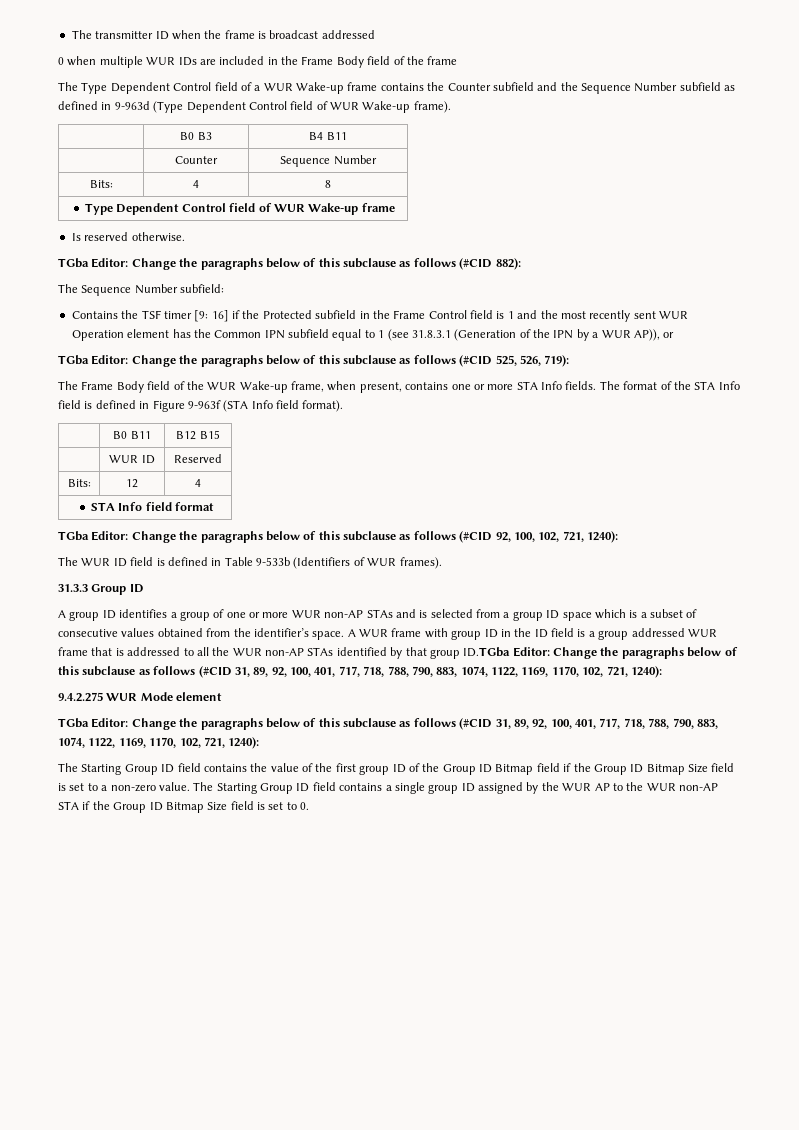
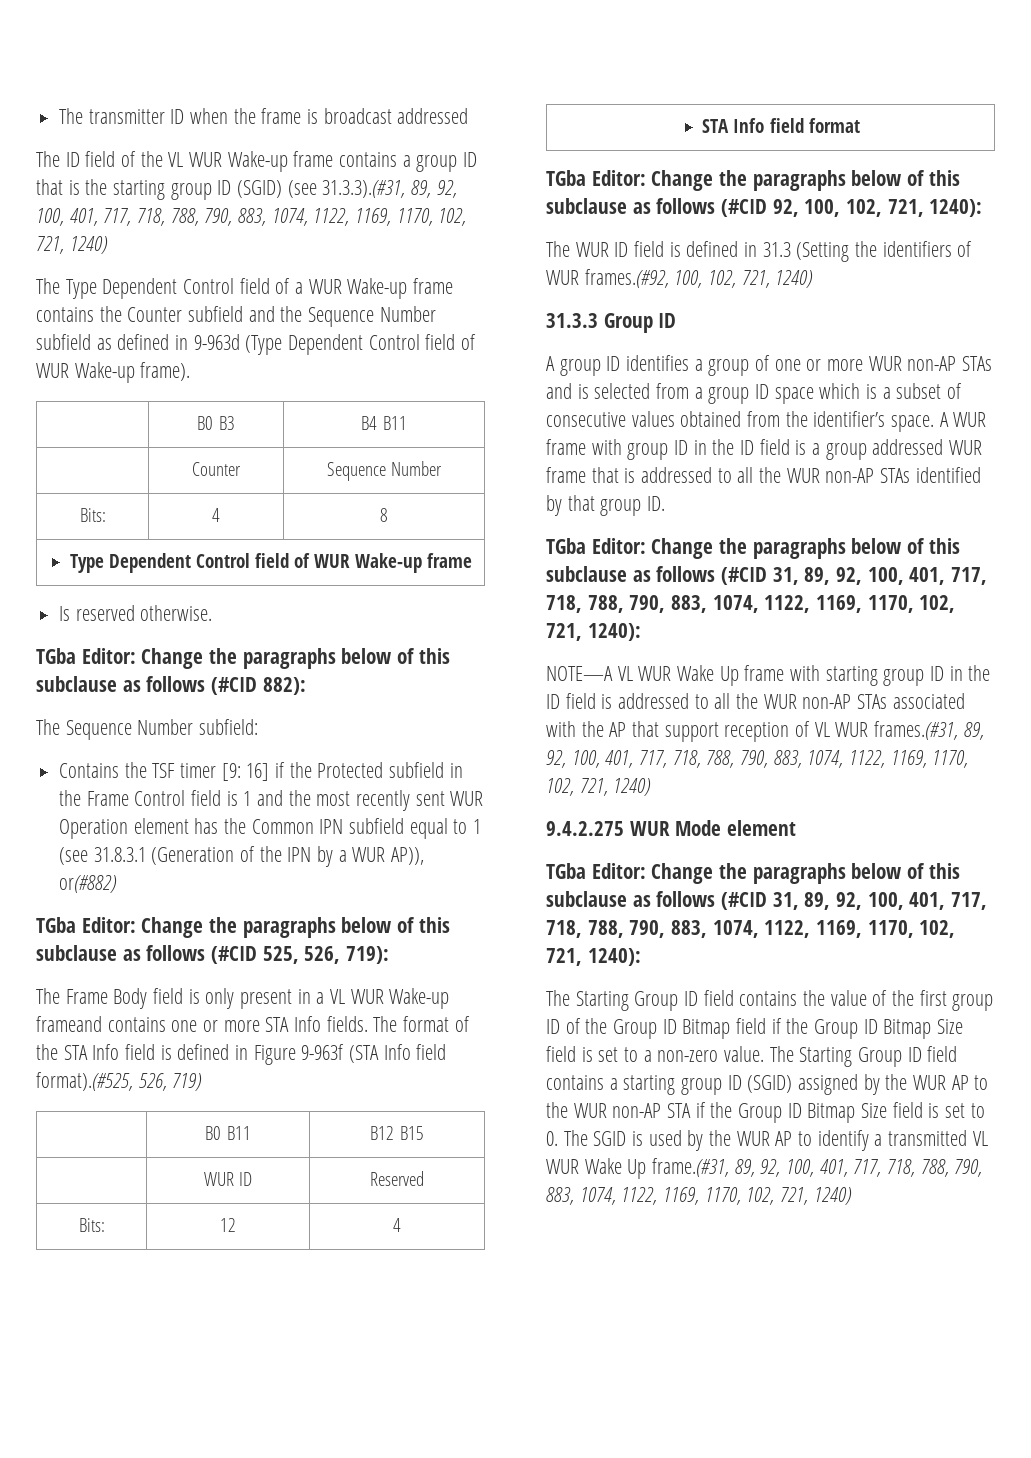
[58,56,458,68] 0 when multiple WUR IDs are included in the Frame Body field of the frame -> [36,151,478,172] [36,179,457,200] [36,208,467,226] [36,236,108,254] The ID field of the VL WUR Wake-up frame contains a group ID that is the starting group ID (SGID) (see 31.3.3).(#31, 89, 92, 100, 401, 717, 718, 788, 790, 883, 1074, 1122, 1169, 1170, 102, 721, 1240)
[663,332,675,338] or -> [59,875,118,893] or(#882)
[173,381,402,393] of the WUR Wake-up frame, when present, -> [188,988,450,1009] [36,1016,102,1032] is only present in a VL WUR Wake-up frameand
[302,400,344,412] format). -> [36,1072,203,1091] format).(#525, 526, 719)
[224,557,442,569] Table 9-533b (Identifiers of WUR frames). -> [762,241,973,262] [546,269,814,288] 31.3 (Setting the identifiers of WUR frames.(#92, 100, 102, 721, 1240)
[463,647,511,657] ID.TGba -> [647,496,666,511] [546,538,586,554] ID. // TGba
(662, 672) none -> [546,665,991,686] [546,693,965,709] [546,721,984,742] [546,750,969,768] [546,778,652,796] // NOTE—A VL WUR Wake Up frame with starting group ID in the ID field is addressed to all the WUR non-AP STAs associated with the AP that support reception of VL WUR frames.(#31, 89, 92, 100, 401, 717, 718, 788, 790, 883, 1074, 1122, 1169, 1170, 102, 721, 1240)
[394,782,475,794] single group ID -> [623,1075,793,1095] starting group ID (SGID)
(310, 806) none -> [563,1130,988,1151] [546,1158,983,1179] [546,1187,852,1205] The SGID is used by the WUR AP to identify a transmitted VL WUR Wake Up frame.(#31, 89, 92, 100, 401, 717, 718, 788, 790, 883, 1074, 1122, 1169, 1170, 102, 721, 1240)

